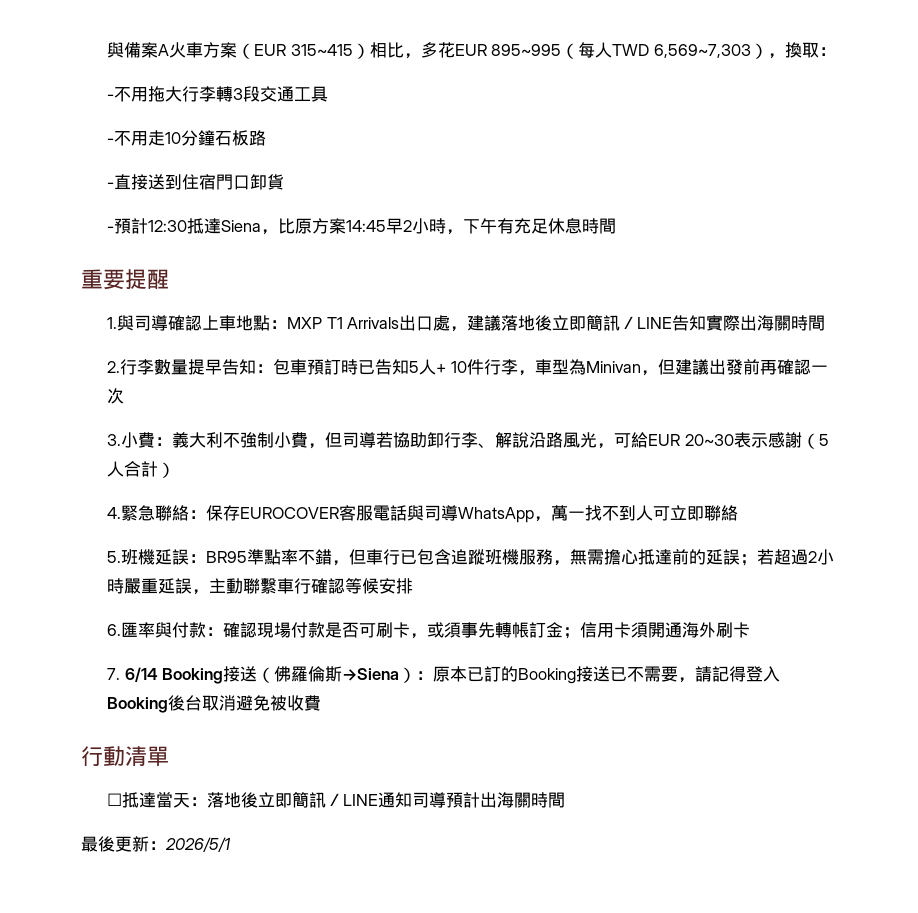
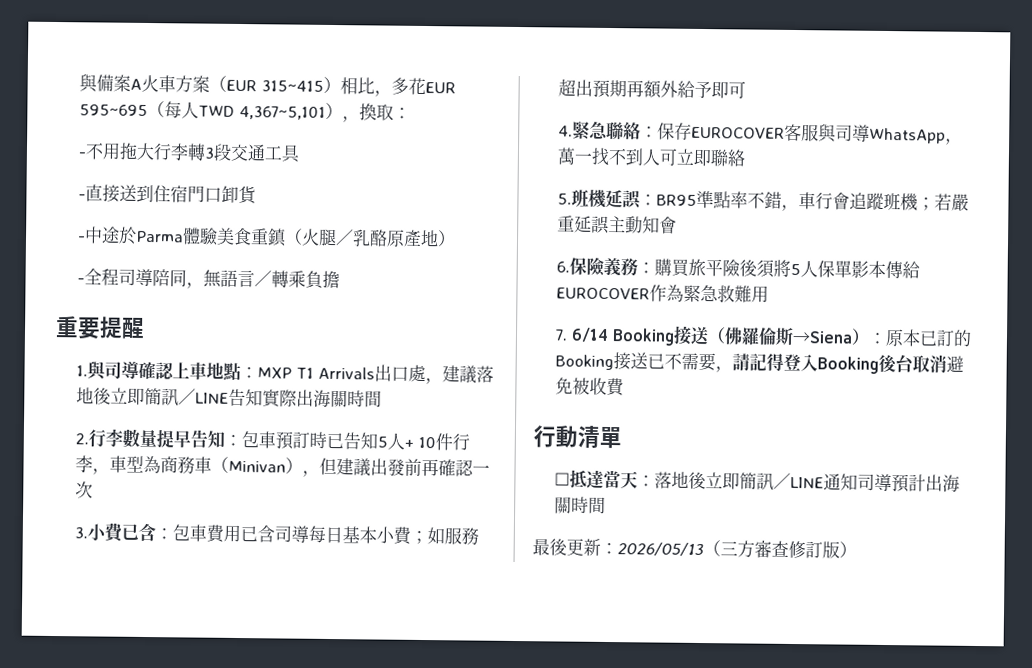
[491,44,562,56] 895~995 -> [78,104,148,116] 595~695
[653,44,751,58] 6,569~7,303 -> [238,105,326,120] 4,367~5,101
[107,130,267,146] // -不用走10分鐘石板路 -> (301, 153) none
[114,218,617,235] 預計12:30抵達Siena，比原方案14:45早2小時，下午有充足休息時間 -> [83,226,456,248] [76,268,340,289] 中途於Parma體驗美食重鎮（火腿／乳酪原產地） // -全程司導陪同，無語言／轉乘負擔
[585,361,641,373] Minivan -> [159,456,303,474] 商務車（Minivan）
[155,432,829,449] [107,461,176,478] ：義大利不強制小費，但司導若協助卸行李、解說沿路風光，可給EUR 20~30表示感謝（5人合計） -> [120,522,479,545] [557,78,746,99] 已含：包車費用已含司導每日基本小費；如服務超出預期再額外給予即可
[373,505,408,521] 電話 -> (819, 133) none
[349,549,835,566] [107,578,414,595] [107,622,751,639] 但車行已包含追蹤班機服務，無需擔心抵達前的延誤；若超過2小時嚴重延誤，主動聯繫車行確認等候安排 // 6.匯率與付款：確認現場付款是否可刷卡，或須事先轉帳訂金；信用卡須開通海外刷卡 -> [797,192,969,211] [556,215,677,235] [555,257,920,279] [555,284,769,303] 車行會追蹤班機；若嚴重延誤主動知會 // 6.保險義務：購買旅平險後須將5人保單影本傳給EUROCOVER作為緊急救難用
[165,837,231,852] 2026/5/1 -> [617,539,857,559] 2026/05/13（三方審查修訂版）

